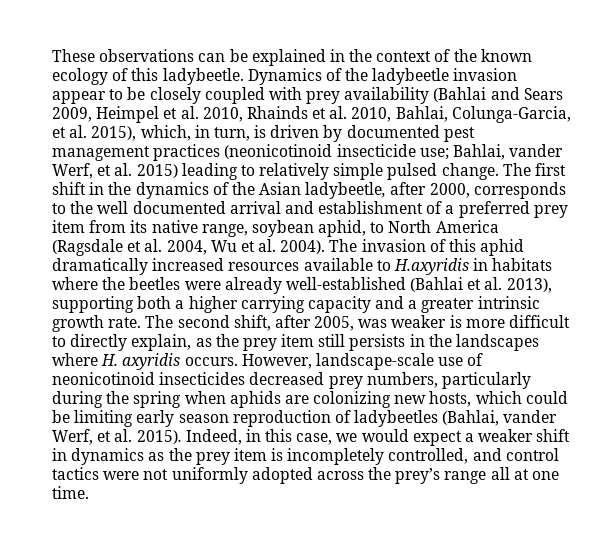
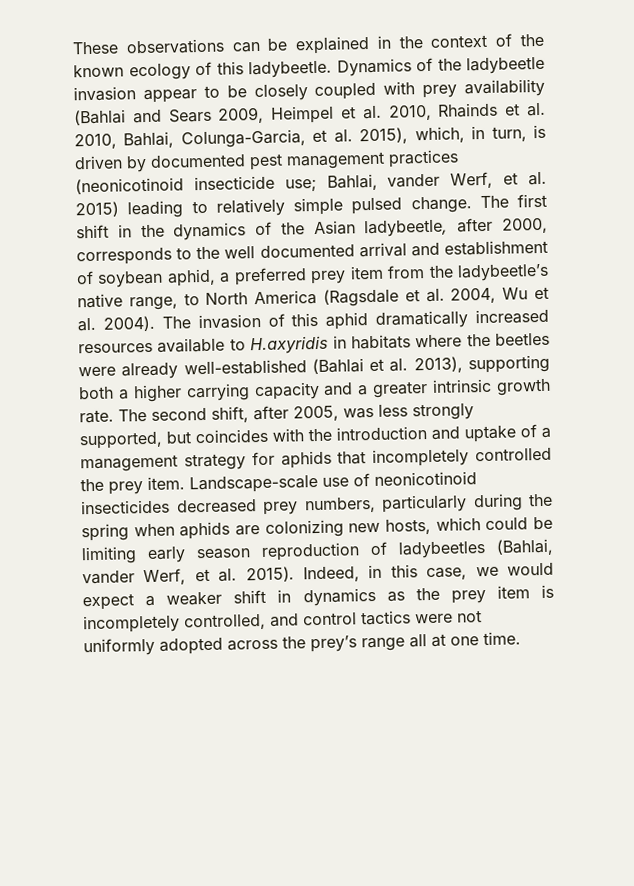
(443, 207) none -> [97,268,216,288] soybean aphid,
[130,220,367,237] its native range, soybean aphid, -> [428,263,550,282] [77,293,178,311] the ladybeetle’s native range,
[391,315,571,328] [52,334,540,351] [52,353,434,370] weaker is more difficult to directly explain, as the prey item still persists in the landscapes where H. axyridis occurs. However, landscape-scale -> [378,403,474,421] [79,424,551,450] [80,447,552,473] [80,474,318,495] less strongly supported, but coincides with the introduction and uptake of a management strategy for aphids that incompletely controlled the prey item. Landscape-scale

